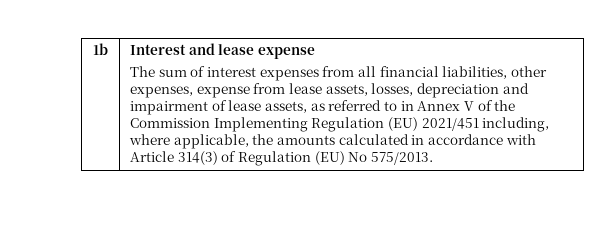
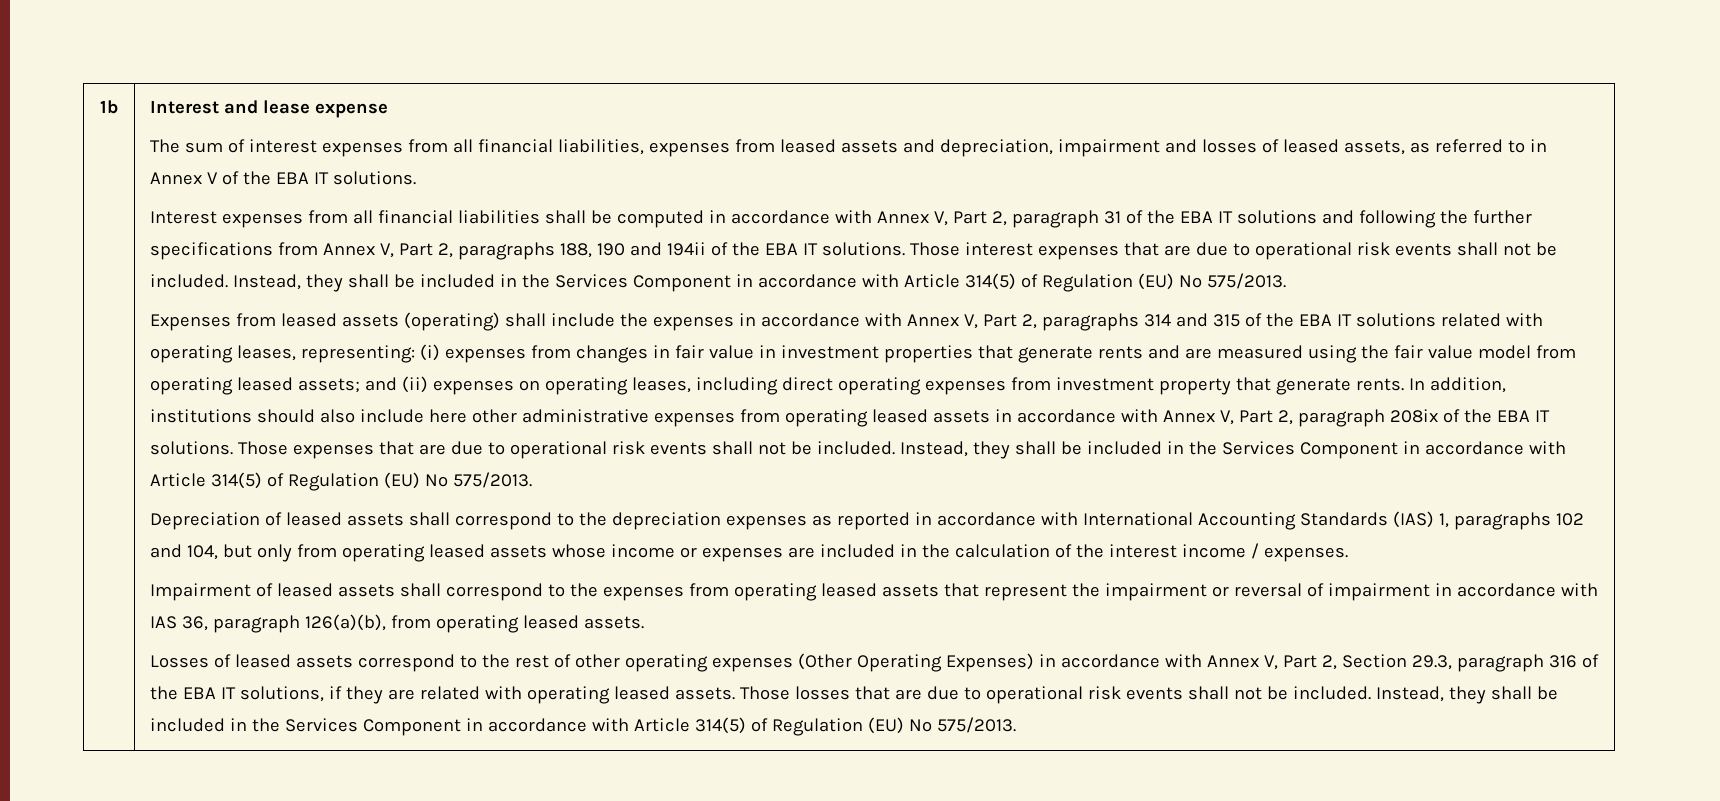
[510,66,547,77] [130,83,529,98] [130,100,262,115] other expenses, expense from lease assets, losses, depreciation and impairment of lease -> [649,139,1340,157] expenses from leased assets and depreciation, impairment and losses of leased
[130,117,550,132] [129,134,536,149] [130,151,434,166] Commission Implementing Regulation (EU) 2021/451 including, where applicable, the amounts calculated in accordance with Article 314(3) of Regulation (EU) No 575/2013. -> [276,171,417,185] [150,210,1533,228] [150,242,1558,260] [150,273,1287,292] [150,312,1544,331] [150,344,1577,363] [150,376,1507,395] [150,409,1551,427] [150,441,1567,459] [150,472,533,491] [150,511,1585,530] [150,543,1349,562] [150,583,1599,601] [150,614,645,633] [150,653,1600,672] [150,686,1559,704] [150,717,1017,736] EBA IT solutions. // Interest expenses from all financial liabilities shall be computed in accordance with Annex V, Part 2, paragraph 31 of the EBA IT solutions and following the further specifications from Annex V, Part 2, paragraphs 188, 190 and 194ii of the EBA IT solutions. Those interest expenses that are due to operational risk events shall not be included. Instead, they shall be included in the Services Component in accordance with Article 314(5) of Regulation (EU) No 575/2013. // Expenses from leased assets (operating) shall include the expenses in accordance with Annex V, Part 2, paragraphs 314 and 315 of the EBA IT solutions related with operating leases, representing: (i) expenses from changes in fair value in investment properties that generate rents and are measured using the fair value model from operating leased assets; and (ii) expenses on operating leases, including direct operating expenses from investment property that generate rents. In addition, institutions should also include here other administrative expenses from operating leased assets in accordance with Annex V, Part 2, paragraph 208ix of the EBA IT solutions. Those expenses that are due to operational risk events shall not be included. Instead, they shall be included in the Services Component in accordance with Article 314(5) of Regulation (EU) No 575/2013. // Depreciation of leased assets shall correspond to the depreciation expenses as reported in accordance with International Accounting Standards (IAS) 1, paragraphs 102 and 104, but only from operating leased assets whose income or expenses are included in the calculation of the interest income / expenses. // Impairment of leased assets shall correspond to the expenses from operating leased assets that represent the impairment or reversal of impairment in accordance with IAS 36, paragraph 126(a)(b), from operating leased assets. // Losses of leased assets correspond to the rest of other operating expenses (Other Operating Expenses) in accordance with Annex V, Part 2, Section 29.3, paragraph 316 of the EBA IT solutions, if they are related with operating leased assets. Those losses that are due to operational risk events shall not be included. Instead, they shall be included in the Services Component in accordance with Article 314(5) of Regulation (EU) No 575/2013.

